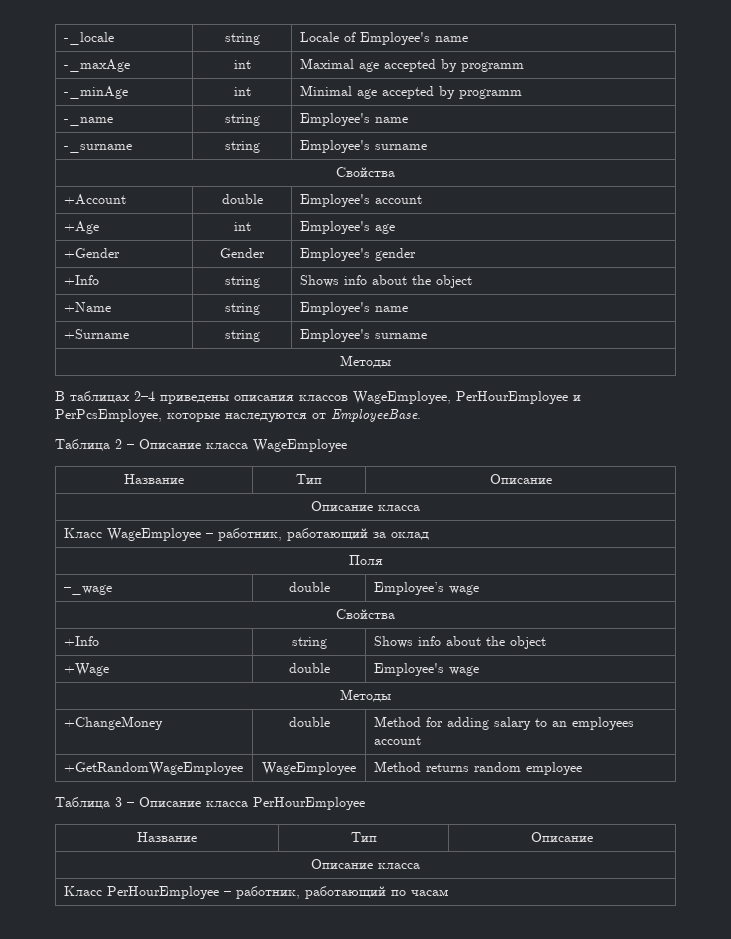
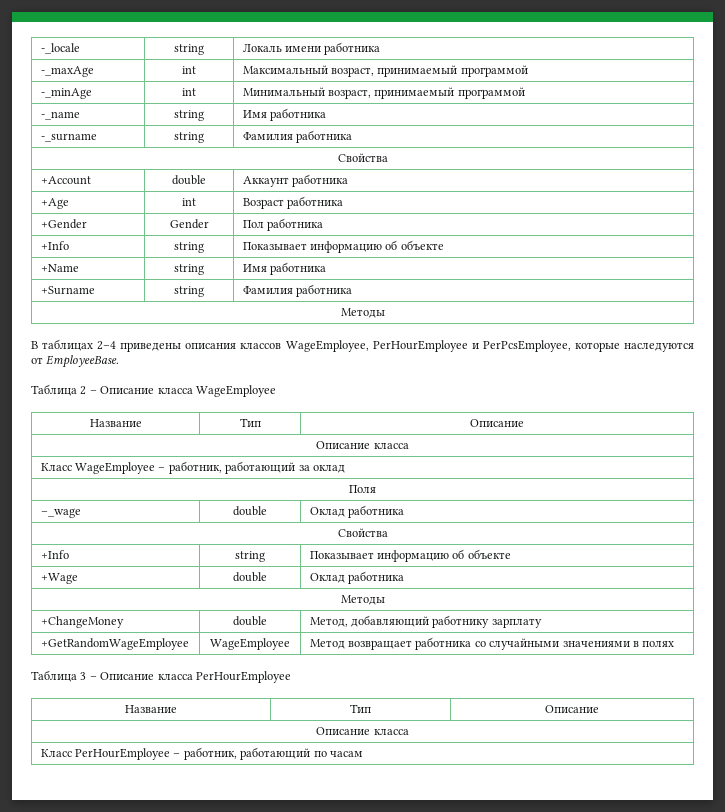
[299,32,468,45] [63,59,130,72] [233,60,251,69] [299,58,524,72] [63,86,128,99] [233,87,251,96] [299,85,522,99] Locale of Employee's name // -_maxAge | int | Maximal age accepted by programm // -_minAge | int | Minimal age accepted by programm -> [242,42,381,55] [40,66,94,77] [182,66,196,74] [242,65,528,77] [40,88,92,99] [182,88,196,96] [242,87,525,99] Локаль имени работника // -_maxAge | int | Максимальный возраст, принимаемый программой // -_minAge | int | Минимальный возраст, принимаемый программой
[299,113,408,126] Employee's name -> [242,108,327,121] Имя работника
[299,140,427,153] Employee's surname -> [242,130,353,143] Фамилия работника
[299,194,422,207] Employee's account -> [242,174,349,187] Аккаунт работника
[299,221,395,234] Employee's age -> [242,196,344,209] Возраст работника
[299,248,416,261] [63,275,99,285] [224,276,260,288] [299,275,472,288] Employee's gender // +Info | string | Shows info about the object -> [242,218,324,231] [40,241,69,250] [174,242,204,253] [242,240,444,253] Пол работника // +Info | string | Показывает информацию об объекте
[299,302,408,315] Employee's name -> [242,262,327,275] Имя работника
[299,329,427,342] Employee's surname -> [242,284,353,297] Фамилия работника
[373,582,479,595] Employee’s wage -> [309,505,405,518] Оклад работника
[373,636,546,649] Shows info about the object -> [309,549,511,562] Показывает информацию об объекте
[373,663,479,676] Employee's wage -> [309,571,405,584] Оклад работника
[373,716,634,730] [373,736,421,745] [63,762,243,775] [262,762,356,775] [373,761,582,775] Method for adding salary to an employees account // +GetRandomWageEmployee | WageEmployee | Method returns random employee -> [309,615,542,628] [40,638,189,650] [210,638,290,650] [309,637,675,650] Метод, добавляющий работнику зарплату // +GetRandomWageEmployee | WageEmployee | Метод возвращает работника со случайными значениями в полях

